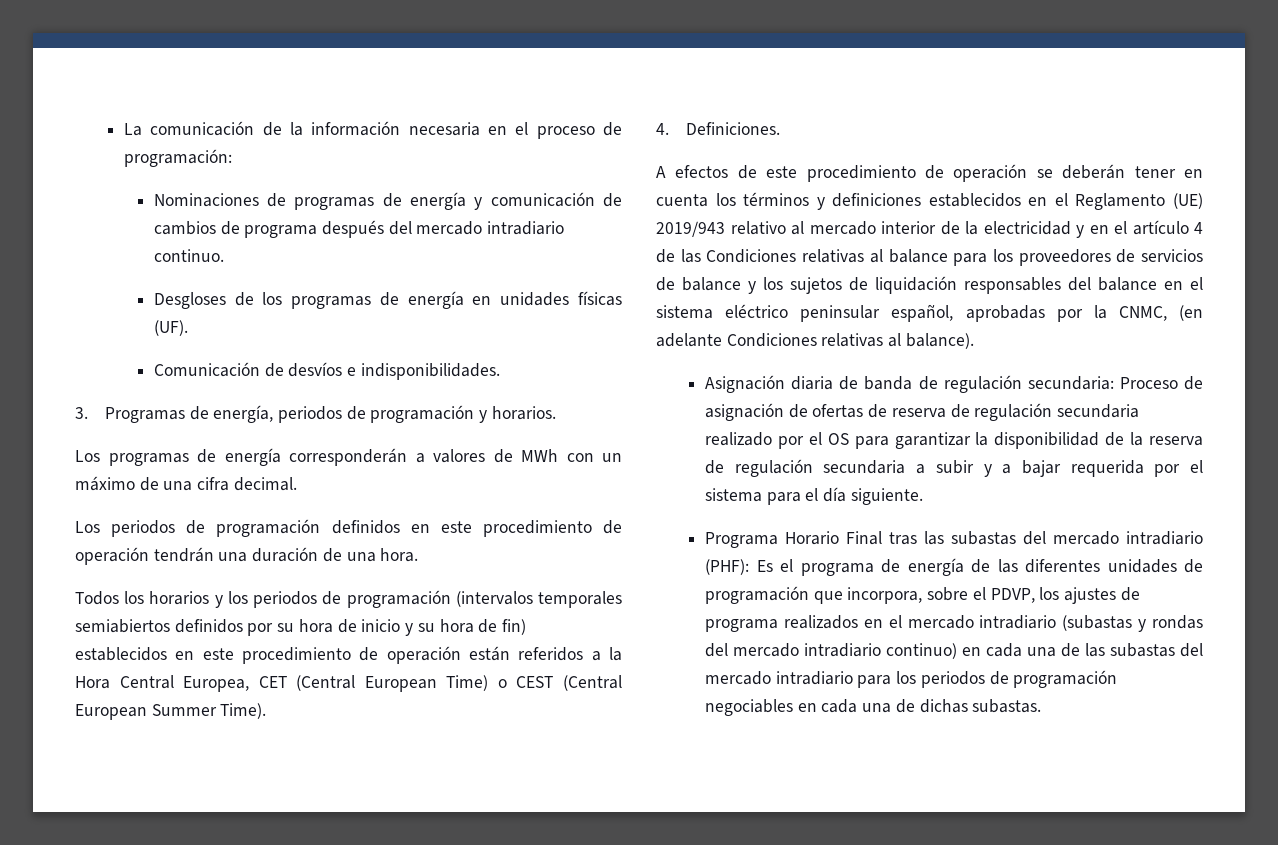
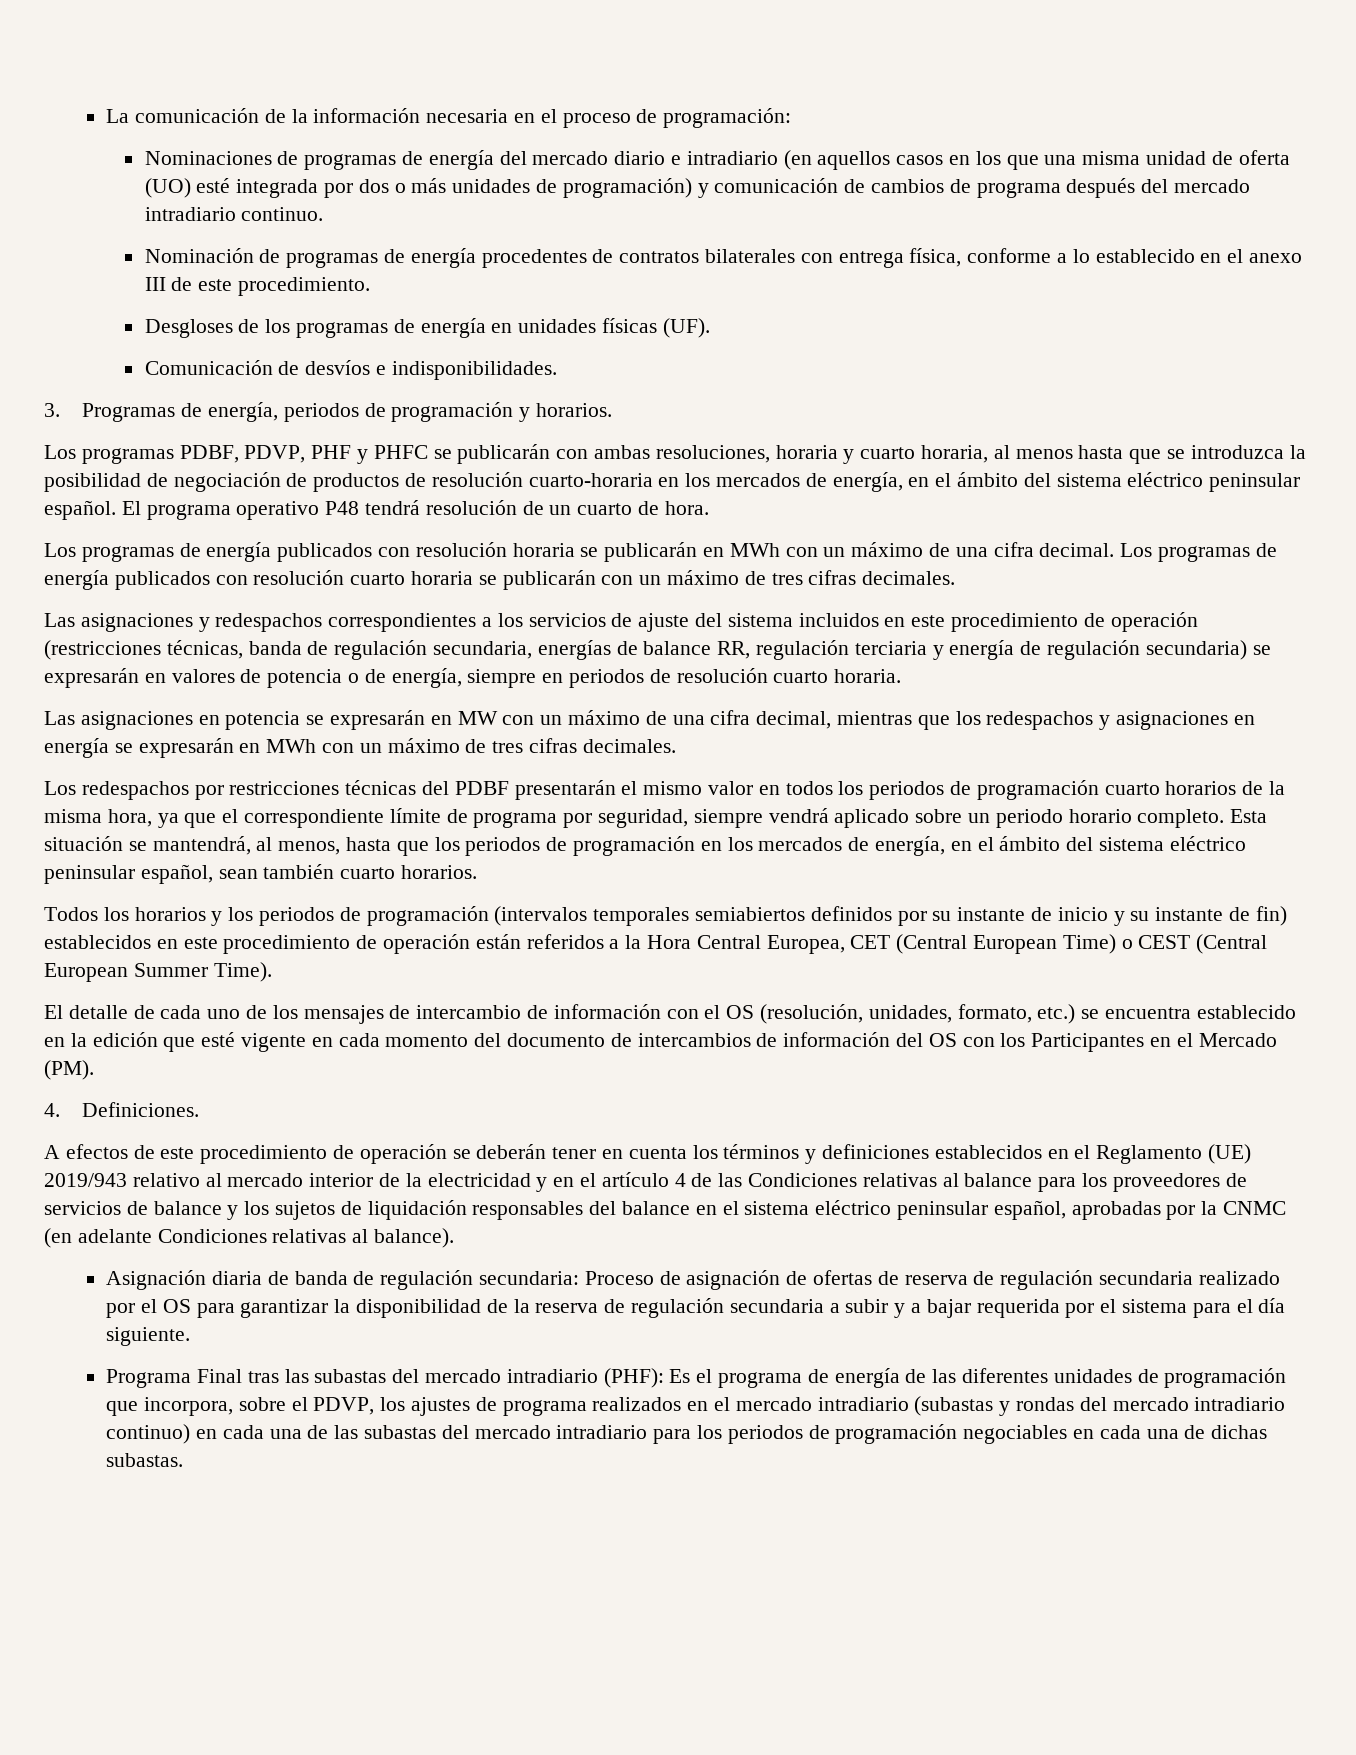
(467, 201) none -> [499,150,1290,170] [144,178,692,198] del mercado diario e intradiario (en aquellos casos en los que una misma unidad de oferta (UO) esté integrada por dos o más unidades de programación)
(224, 255) none -> [144,248,1303,268] [144,277,370,296] // Nominación de programas de energía procedentes de contratos bilaterales con entrega física, conforme a lo establecido en el anexo III de este procedimiento.
[197,448,513,466] de energía corresponderán a valores de -> [179,444,1306,464] [44,472,1301,492] [44,500,709,520] [44,542,725,562] PDBF, PDVP, PHF y PHFC se publicarán con ambas resoluciones, horaria y cuarto horaria, al menos hasta que se introduzca la posibilidad de negociación de productos de resolución cuarto-horaria en los mercados de energía, en el ámbito del sistema eléctrico peninsular español. El programa operativo P48 tendrá resolución de un cuarto de hora. // Los programas de energía publicados con resolución horaria se publicarán en
[75,519,622,537] [75,547,419,565] // Los periodos de programación definidos en este procedimiento de operación tendrán una duración de una hora. -> [1120,543,1277,562] [44,570,956,590] [44,612,1198,632] [44,640,1271,660] [44,668,902,688] [44,710,1255,730] [44,738,676,758] [44,780,1286,800] [44,808,1268,828] [44,836,1246,856] [44,864,478,884] Los programas de energía publicados con resolución cuarto horaria se publicarán con un máximo de tres cifras decimales. // Las asignaciones y redespachos correspondientes a los servicios de ajuste del sistema incluidos en este procedimiento de operación (restricciones técnicas, banda de regulación secundaria, energías de balance RR, regulación terciaria y energía de regulación secundaria) se expresarán en valores de potencia o de energía, siempre en periodos de resolución cuarto horaria. // Las asignaciones en potencia se expresarán en MW con un máximo de una cifra decimal, mientras que los redespachos y asignaciones en energía se expresarán en MWh con un máximo de tres cifras decimales. // Los redespachos por restricciones técnicas del PDBF presentarán el mismo valor en todos los periodos de programación cuarto horarios de la misma hora, ya que el correspondiente límite de programa por seguridad, siempre vendrá aplicado sobre un periodo horario completo. Esta situación se mantendrá, al menos, hasta que los periodos de programación en los mercados de energía, en el ámbito del sistema eléctrico peninsular español, sean también cuarto horarios.
[298,619,333,633] hora -> [957,907,1026,921] instante
[439,619,474,633] hora -> [1155,907,1224,921] instante
(267, 711) none -> [44,1004,1296,1024] [44,1032,1277,1052] [44,1060,94,1080] // El detalle de cada uno de los mensajes de intercambio de información con el OS (resolución, unidades, formato, etc.) se encuentra establecido en la edición que esté vigente en cada momento del documento de intercambios de información del OS con los Participantes en el Mercado (PM).
[1118,306,1167,321] CNMC, -> [1223,1201,1287,1215] CNMC
[785,531,840,545] Horario -> (192, 1378) none

